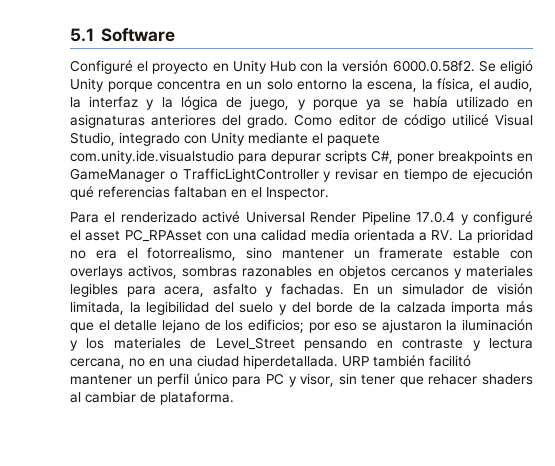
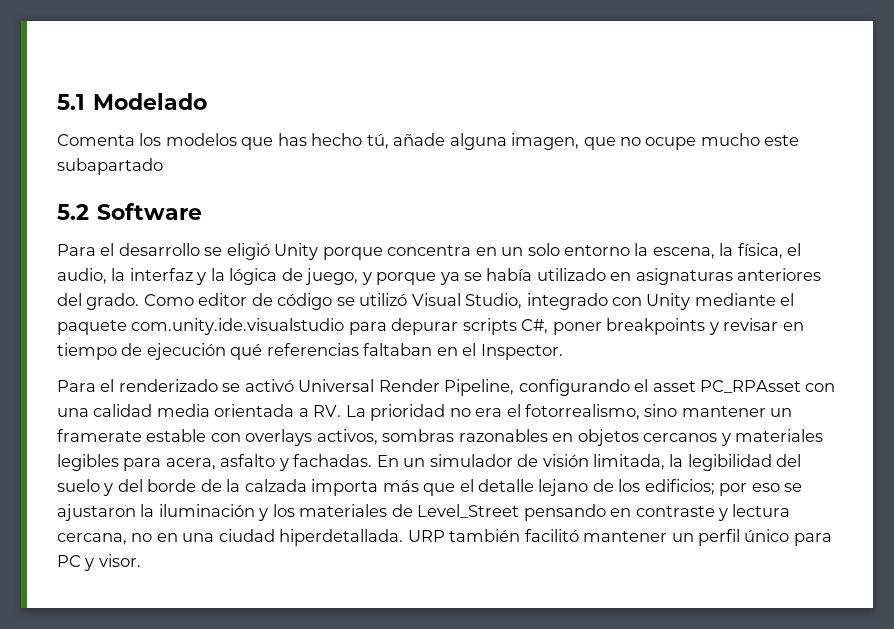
[101,28,175,42] [70,60,496,74] Software // Configuré el proyecto en Unity Hub con la versión 6000.0.58f2. Se -> [93,93,208,110] [57,133,800,150] [57,158,163,175] [57,203,203,220] [57,243,223,256] Modelado // Comenta los modelos que has hecho tú, añade alguna imagen, que no ocupe mucho este subapartado // 5.2 Software // Para el desarrollo se
[451,114,489,126] utilicé -> [336,293,408,306] se utilizó
[517,153,533,162] [70,168,319,182] en GameManager o TrafficLightController -> (706, 326) none
[202,211,534,225] activé Universal Render Pipeline 17.0.4 y configuré -> [222,379,630,396] se activó Universal Render Pipeline, configurando
[300,373,533,387] [70,391,234,405] visor, sin tener que rehacer shaders al cambiar de plataforma. -> [98,554,141,567] visor.

